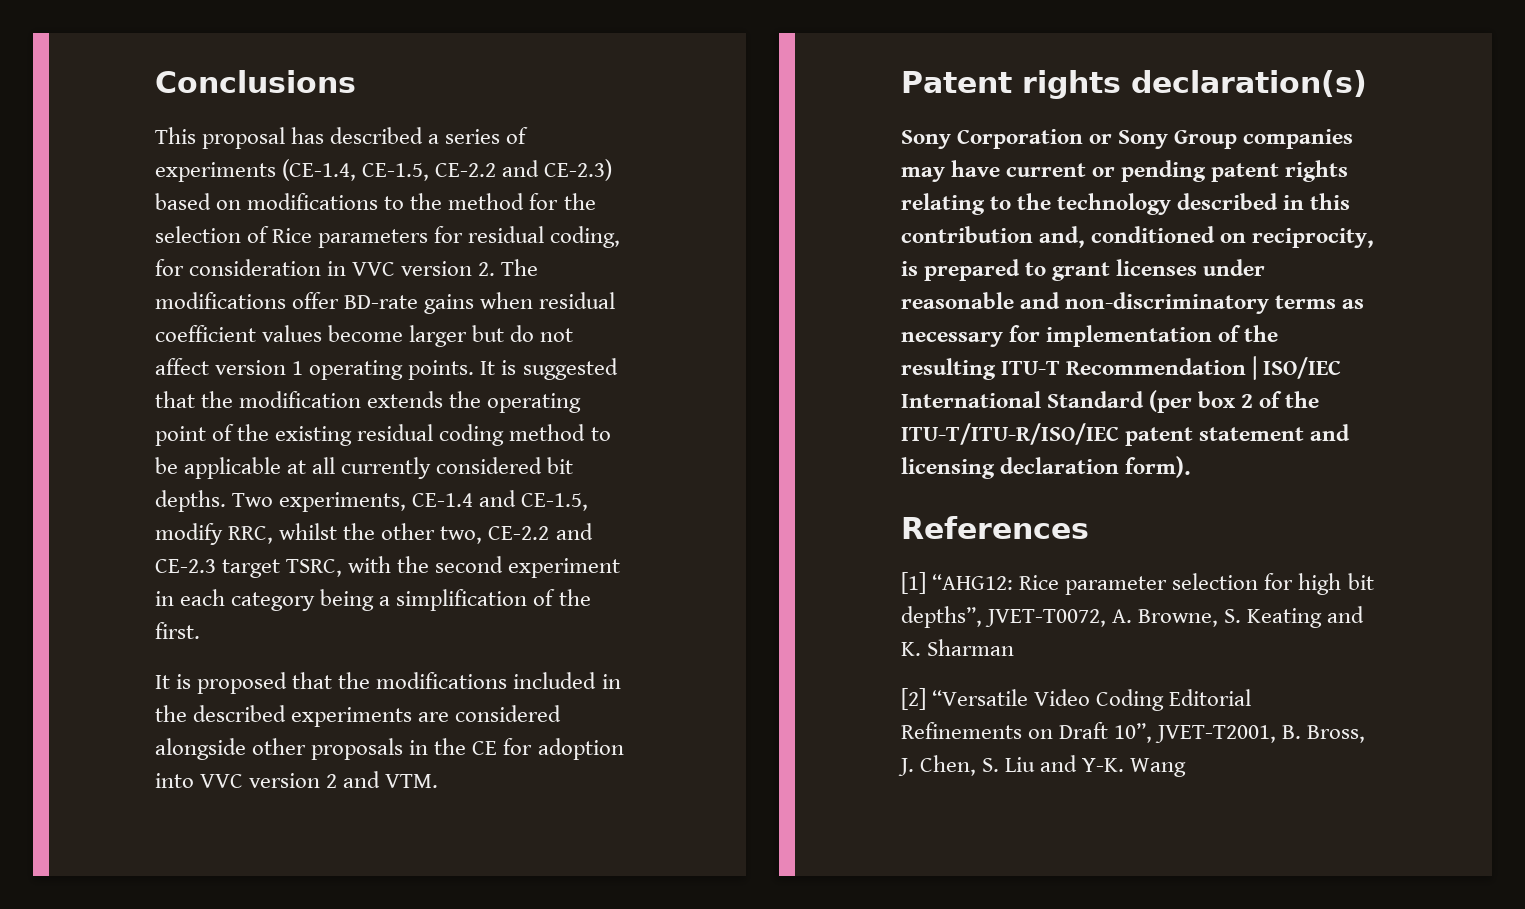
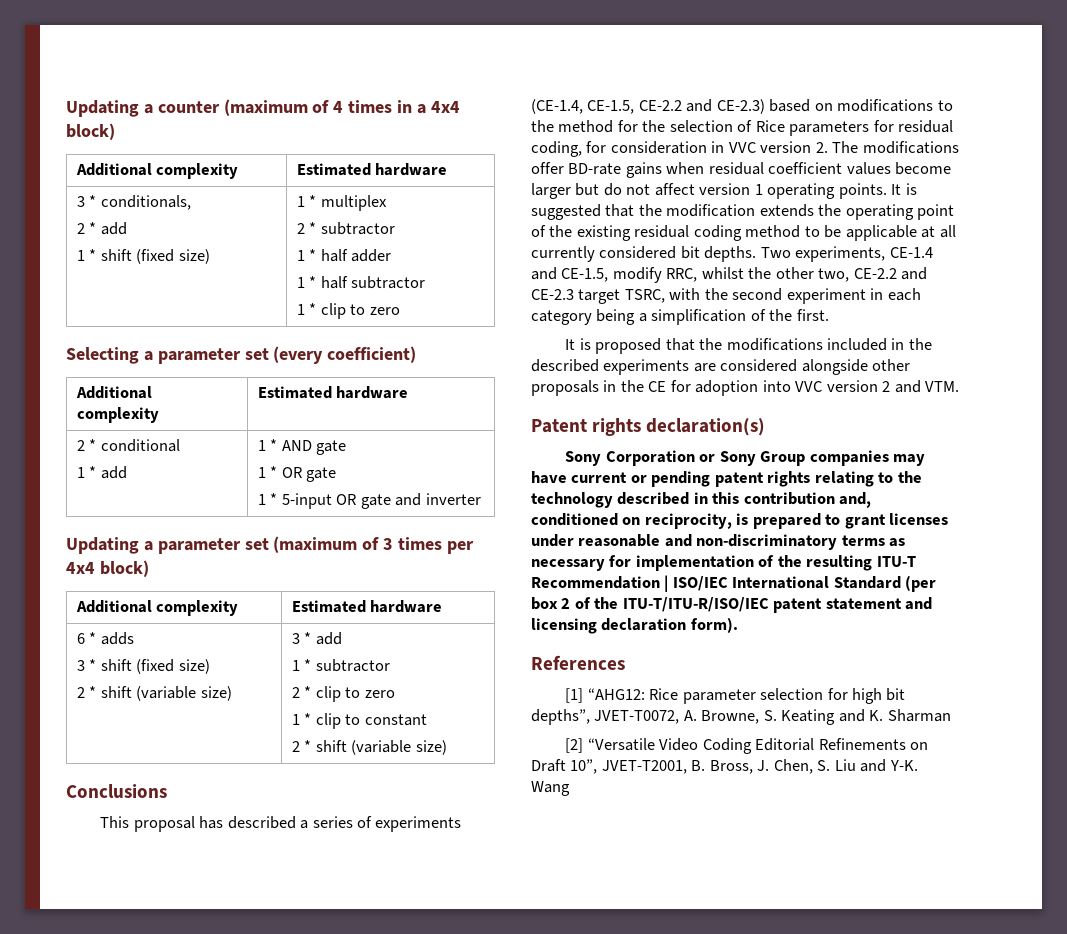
(155, 81) none -> [66,99,460,117] [66,123,115,140] [75,163,239,179] [296,163,448,176] [76,195,191,210] [76,222,127,235] [76,249,210,264] [296,195,387,211] [296,222,395,235] [296,249,392,262] [296,276,426,289] [296,303,400,319] [66,346,417,364] [75,386,152,399] [76,407,159,423] [257,386,409,399] [76,439,180,452] [76,466,127,479] [257,439,347,455] [257,466,337,482] [257,493,481,509] [66,536,474,554] [66,560,149,577] [75,600,239,616] [291,600,443,613] [76,632,134,645] [76,659,210,674] [76,686,232,701] [291,632,342,645] [291,659,390,672] [291,686,395,702] [291,713,427,729] [291,740,447,755] Updating a counter (maximum of 4 times in a 4x4 block) // Additional complexity | Estimated hardware // 3 * conditionals, // 2 * add // 1 * shift (fixed size) | 1 * multiplex // 2 * subtractor // 1 * half adder // 1 * half subtractor // 1 * clip to zero // Selecting a parameter set (every coefficient) // Additional complexity | Estimated hardware // 2 * conditional // 1 * add | 1 * AND gate // 1 * OR gate // 1 * 5-input OR gate and inverter // Updating a parameter set (maximum of 3 times per 4x4 block) // Additional complexity | Estimated hardware // 6 * adds // 3 * shift (fixed size) // 2 * shift (variable size) | 3 * add // 1 * subtractor // 2 * clip to zero // 1 * clip to constant // 2 * shift (variable size) //

